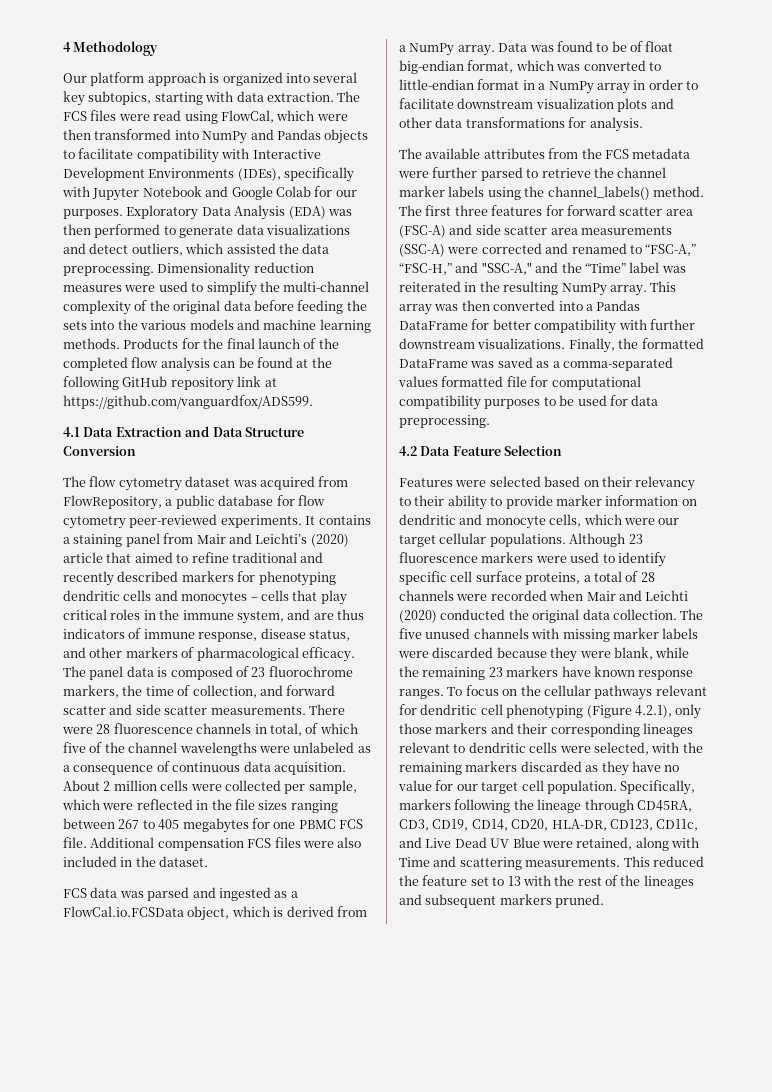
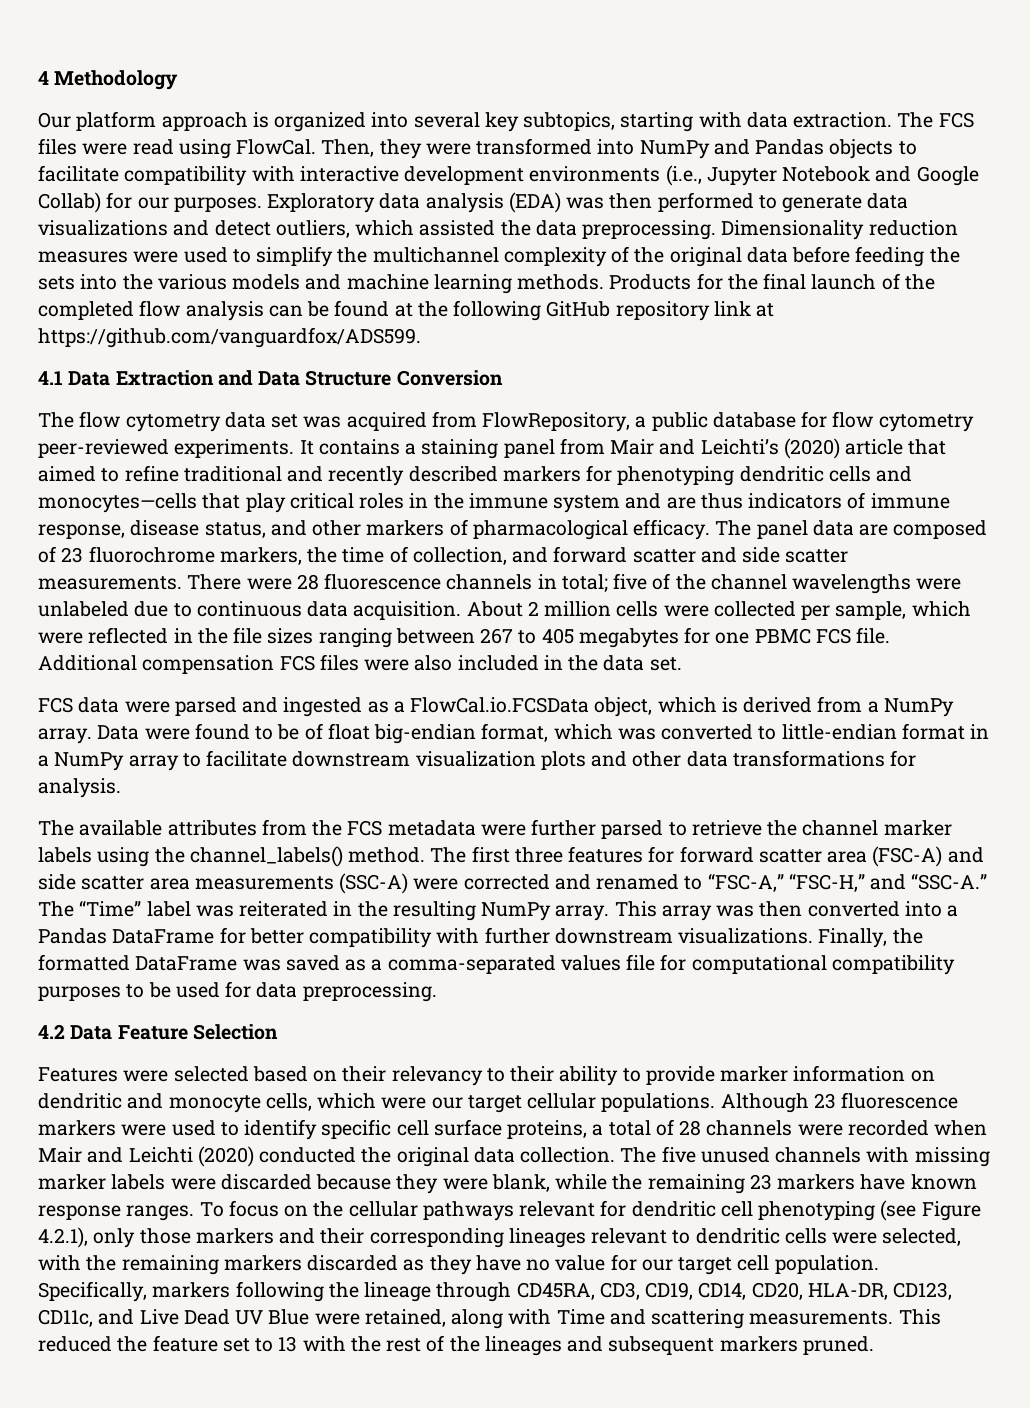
[220,110,348,123] [63,129,91,140] FlowCal, which were then -> [236,139,471,159] FlowCal. Then, they were
[252,149,321,159] [63,167,355,182] [62,186,90,197] Interactive Development Environments (IDEs), specifically with -> [299,165,702,186] interactive development environments (i.e.,
[275,186,311,197] Colab -> [38,192,101,213] Collab)
[201,205,286,220] Data Analysis -> [379,193,504,213] data analysis
[283,281,370,292] multi-channel -> [372,247,499,263] multichannel
[185,476,231,487] dataset -> [224,412,299,428] data set
[181,590,289,605] monocytes – cells -> [38,493,197,513] monocytes—cells
[236,611,284,624] system, -> [553,495,621,513] system
[157,667,168,677] is -> [859,524,889,536] are
[269,723,358,736] total, of which -> [561,574,608,592] total;
[357,746,371,753] [63,761,170,775] as a consequence of -> [134,601,192,617] due to
[159,856,209,867] dataset. -> [603,655,682,671] data set.
[119,891,144,898] was -> [124,701,170,713] were
[529,45,554,52] was -> [144,728,190,740] were
[633,79,683,90] in order -> (179, 763) none
[481,262,582,275] "SSC-A," and the -> [911,873,988,890] [38,901,74,917] “SSC-A.” The
[441,376,504,387] formatted -> (621, 963) none
[586,705,632,718] (Figure -> [880,1200,981,1221] (see Figure

